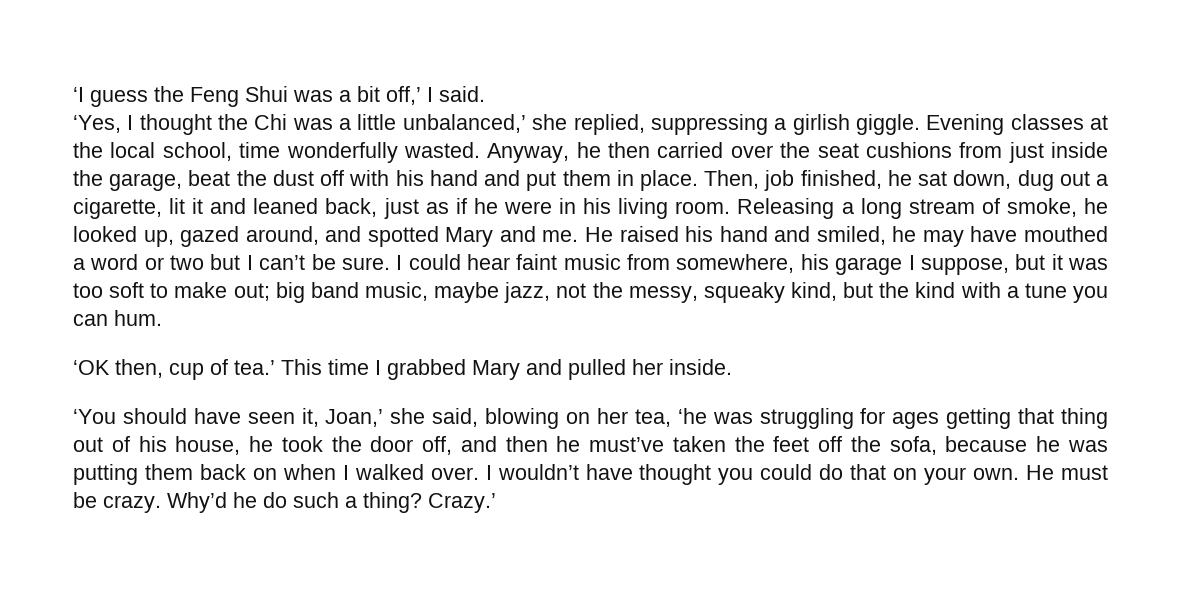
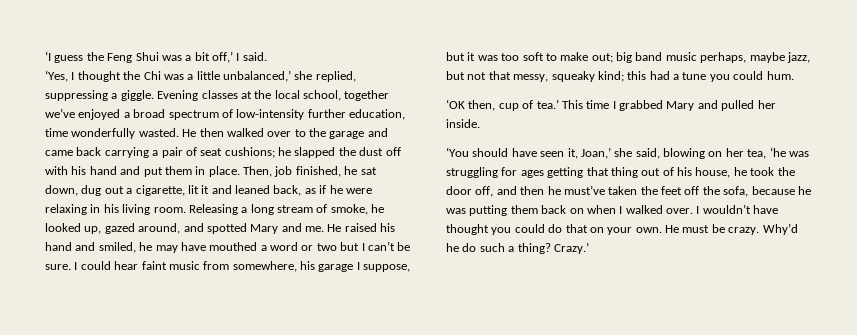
[792,114,850,135] girlish -> (118, 96) none
[239,142,1108,163] [73,170,231,191] time wonderfully wasted. Anyway, he then carried over the seat cushions from just inside the garage, beat -> [344,90,390,101] [45,108,405,120] [45,128,388,139] [45,147,336,158] together we’ve enjoyed a broad spectrum of low-intensity further education, time wonderfully wasted. He then walked over to the garage and came back carrying a pair of seat cushions; he slapped
[383,198,419,219] just -> (302, 190) none
(552, 207) none -> [45,204,87,215] relaxing
[365,282,1001,303] music, maybe jazz, not the messy, squeaky kind, but the kind with -> [665,52,810,63] [446,71,670,82] music perhaps, maybe jazz, but not that messy, squeaky kind; this had
[73,314,108,326] can -> [733,71,764,80] could

